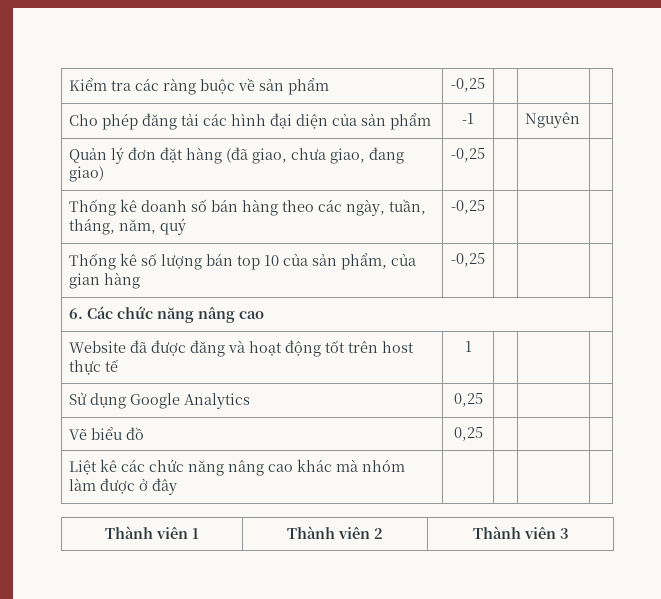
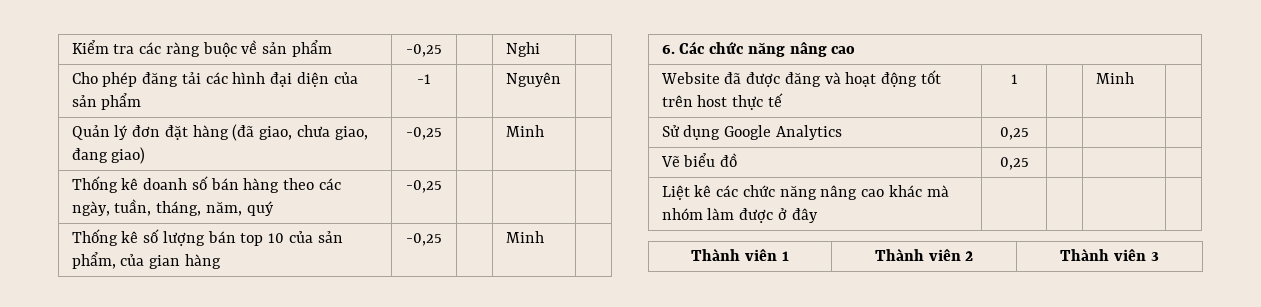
(485, 85) none -> [505,42,540,57] Nghi
(485, 155) none -> [505,125,544,137] Minh
(485, 260) none -> [505,231,544,243] Minh
(472, 346) none -> [1095,72,1134,84] Minh

